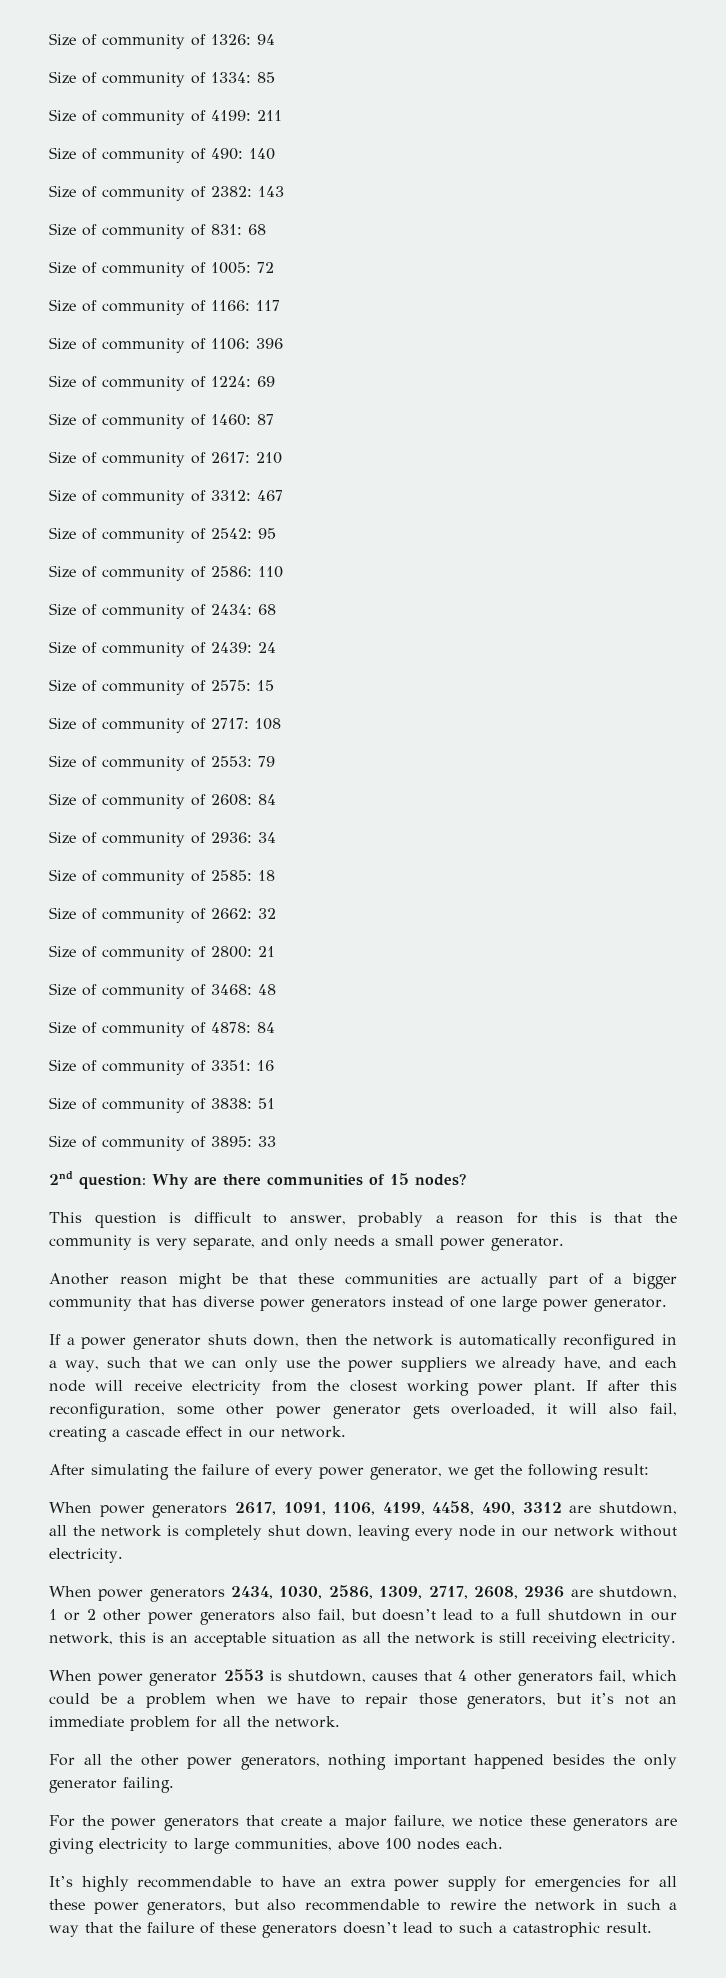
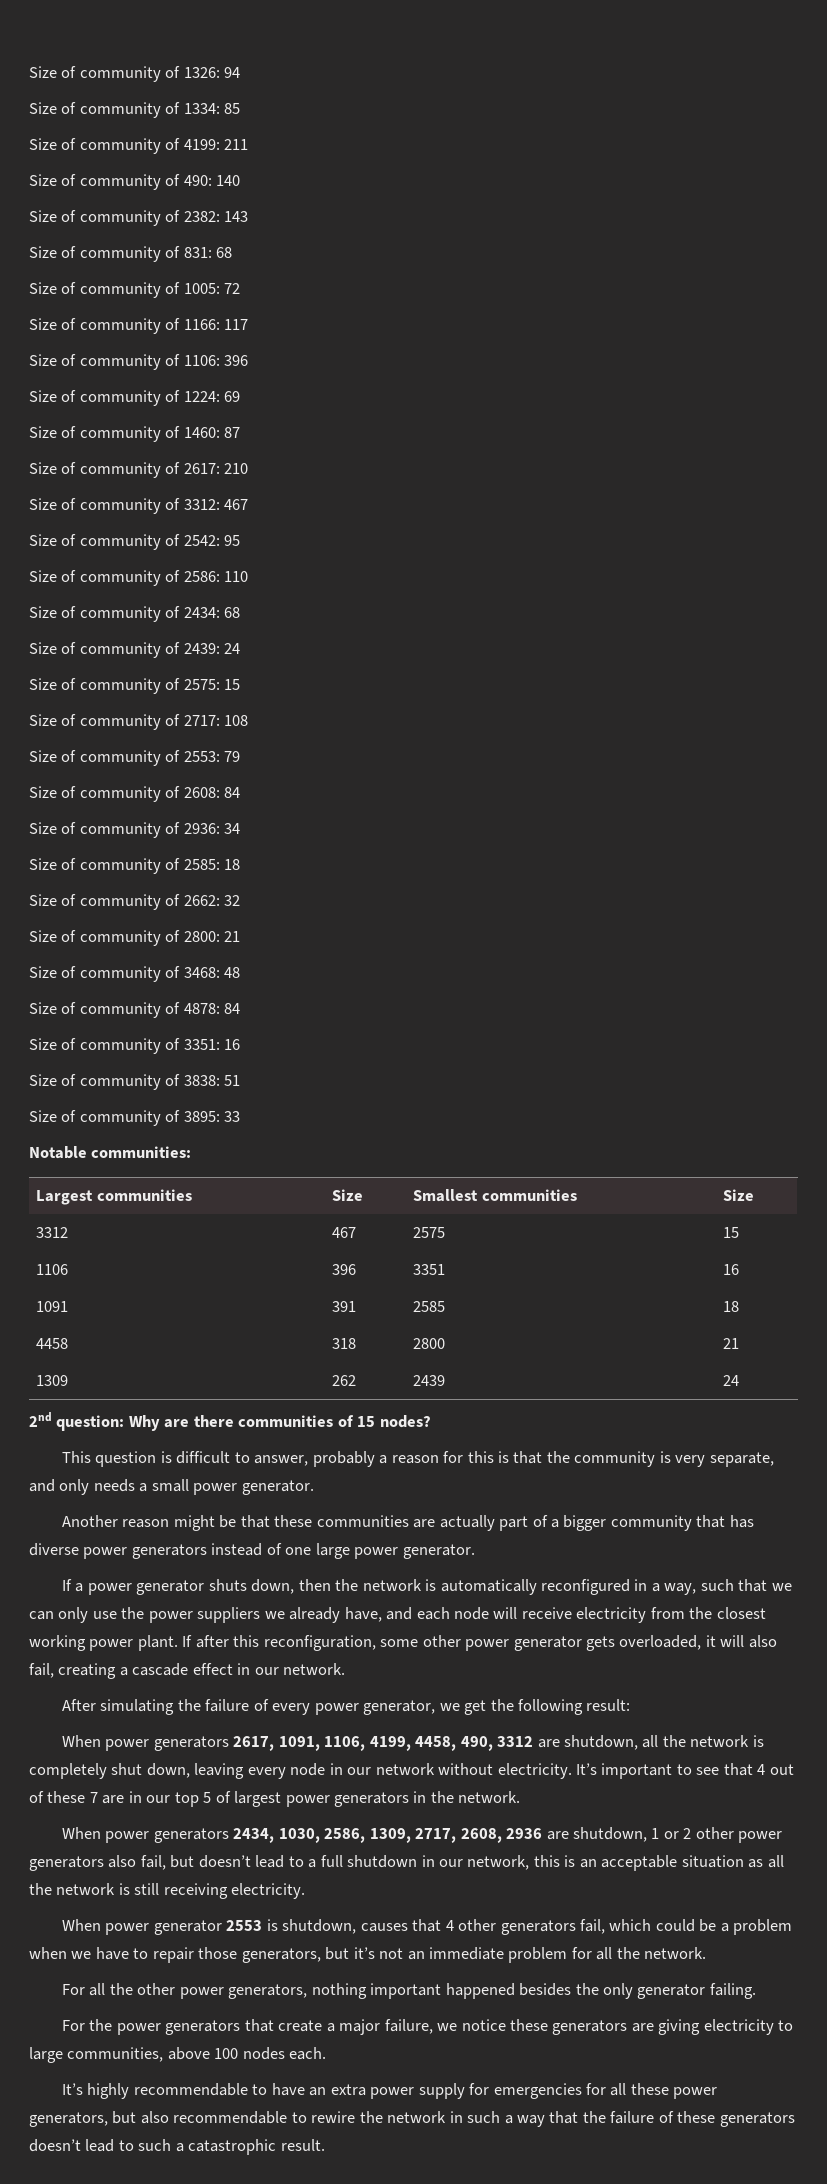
(276, 1141) none -> [29,1146,192,1159] [36,1189,192,1205] [332,1189,364,1201] [413,1189,577,1202] [723,1189,755,1201] [36,1227,69,1238] [332,1227,357,1238] [413,1227,446,1238] [723,1227,740,1238] [36,1264,69,1275] [332,1264,357,1275] [413,1264,446,1275] [723,1264,740,1275] [36,1301,69,1312] [332,1301,357,1312] [413,1301,446,1312] [723,1301,740,1312] [36,1338,69,1349] [332,1338,357,1349] [413,1338,446,1349] [723,1338,740,1349] [36,1375,69,1386] [332,1375,357,1386] [413,1375,446,1386] [723,1375,740,1386] // Notable communities: // Largest communities | Size | Smallest communities | Size // 3312 | 467 | 2575 | 15 // 1106 | 396 | 3351 | 16 // 1091 | 391 | 2585 | 18 // 4458 | 318 | 2800 | 21 // 1309 | 262 | 2439 | 24
(123, 1555) none -> [576,1763,794,1779] [29,1791,521,1807] It’s important to see that 4 out of these 7 are in our top 5 of largest power generators in the network.

